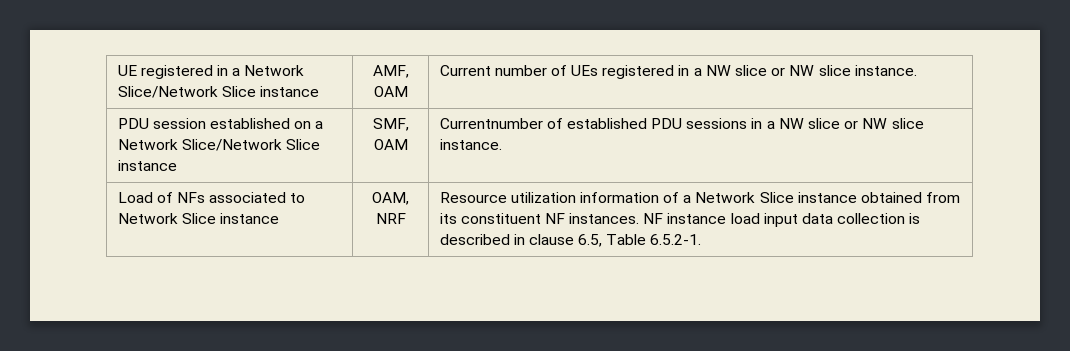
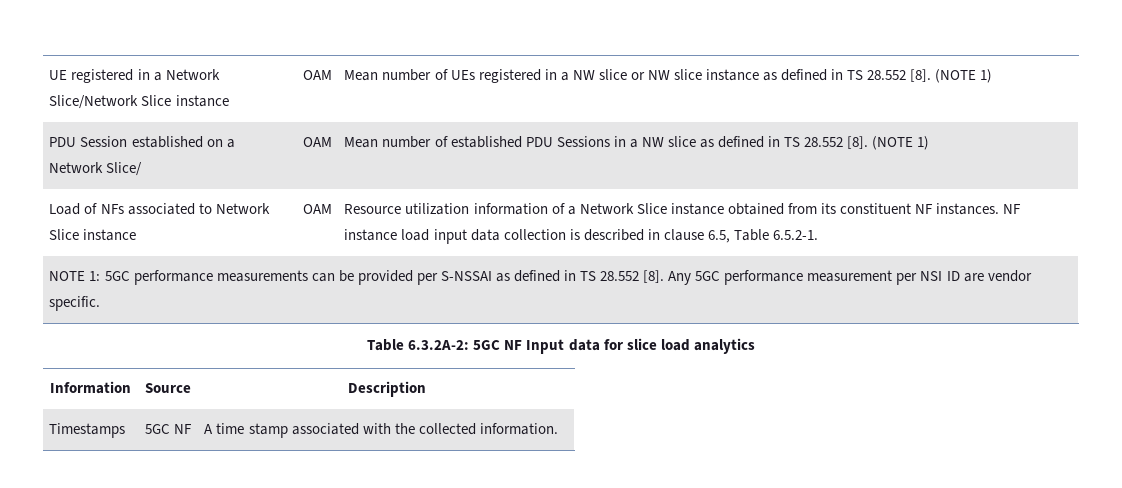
[372,65,409,78] [373,86,408,97] [439,65,491,76] AMF, OAM | Current -> [302,70,332,80] [344,70,379,81] OAM | Mean
[854,65,917,76] [117,118,206,129] instance. // PDU session -> [706,69,993,83] [49,136,128,147] instance as defined in TS 28.552 [8]. (NOTE 1) // PDU Session
[181,139,320,151] [117,160,177,171] [372,118,409,131] [373,139,408,150] [439,118,543,129] Slice/Network Slice instance | SMF, OAM | Currentnumber -> [106,162,143,176] [302,137,332,147] [344,136,432,148] Slice/ | OAM | Mean number
[686,118,924,129] [439,139,502,150] sessions in a NW slice or NW slice instance. -> [556,136,930,150] Sessions in a NW slice as defined in TS 28.552 [8]. (NOTE 1)
[372,192,409,205] [375,213,406,224] OAM, NRF -> [302,204,332,214] OAM
(702, 239) none -> [49,270,1032,285] [49,296,101,311] [367,338,755,354] [50,381,131,394] [145,383,191,393] [347,381,426,397] [49,423,126,438] [144,424,193,434] [204,423,558,438] // NOTE 1: 5GC performance measurements can be provided per S-NSSAI as defined in TS 28.552 [8]. Any 5GC performance measurement per NSI ID are vendor specific. // Table 6.3.2A-2: 5GC NF Input data for slice load analytics // Information | Source | Description // Timestamps | 5GC NF | A time stamp associated with the collected information.

